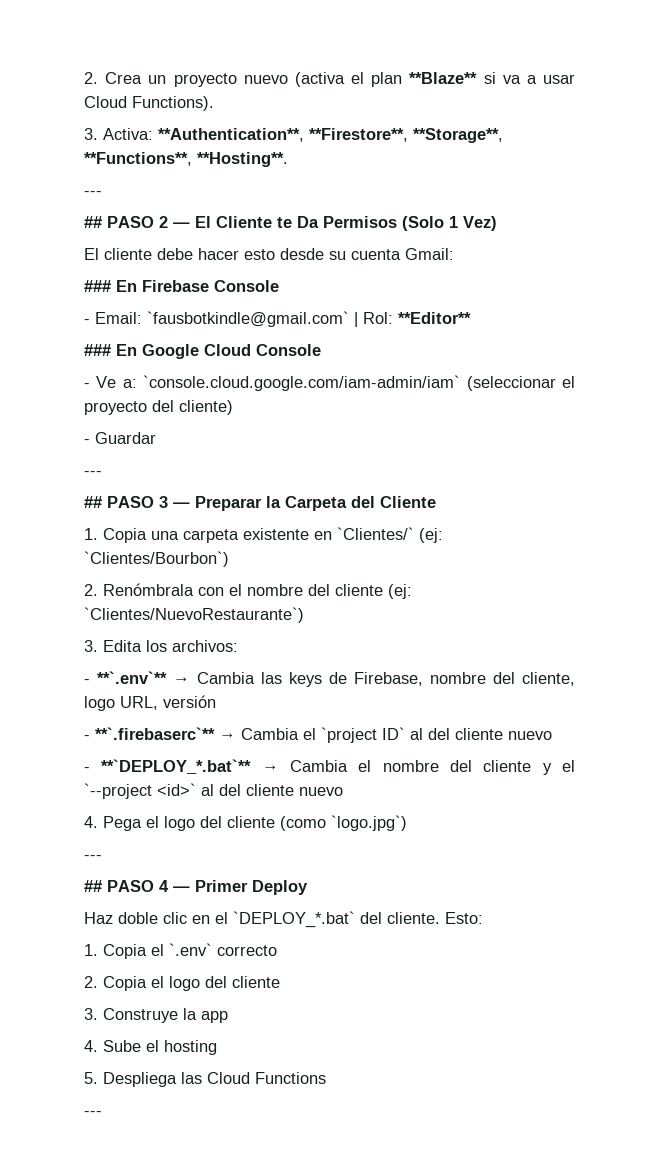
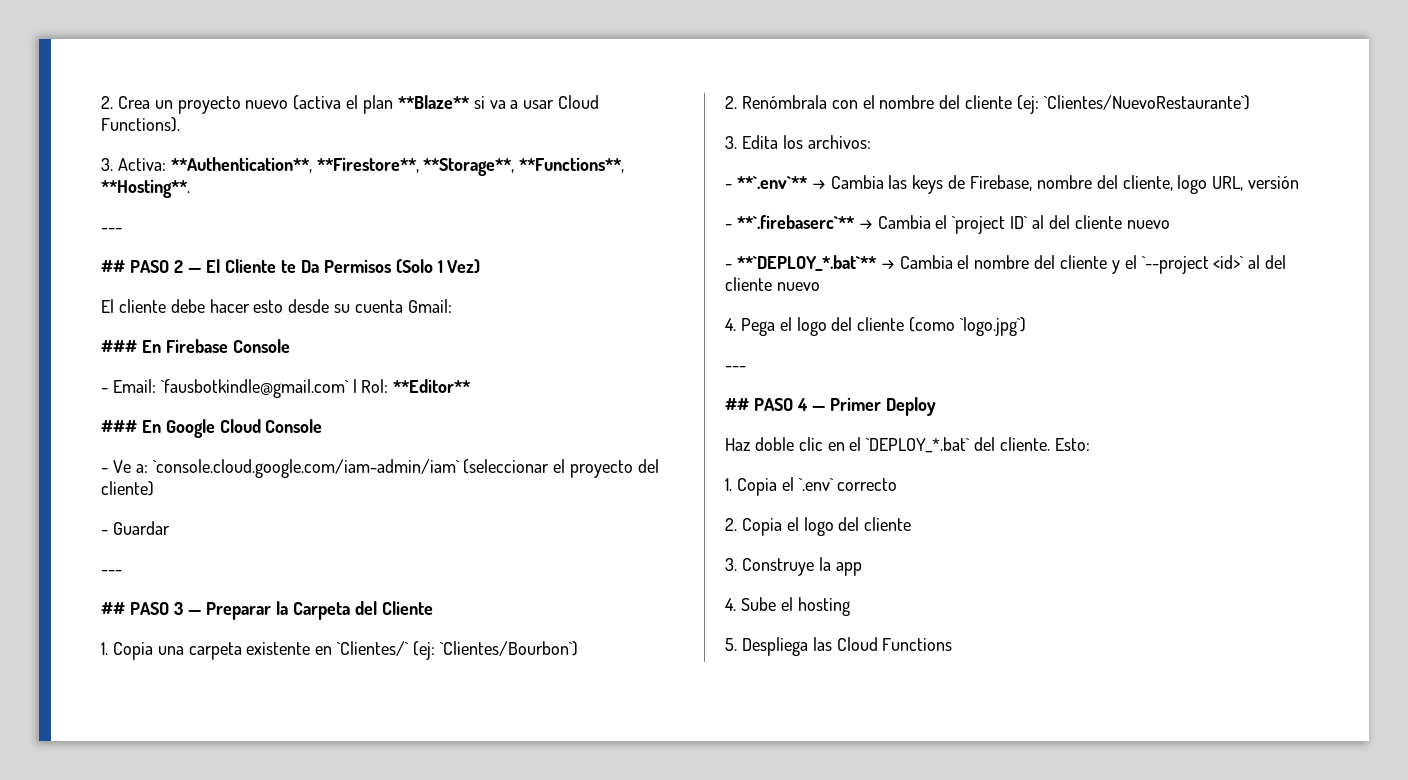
[84,1111,102,1116] // --- -> (953, 644) none

